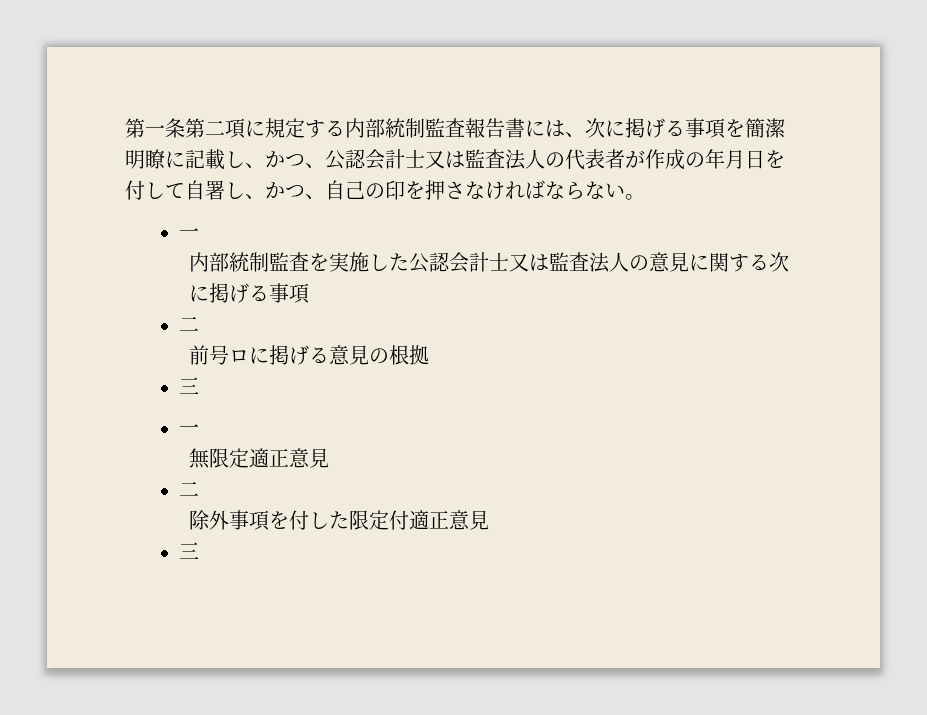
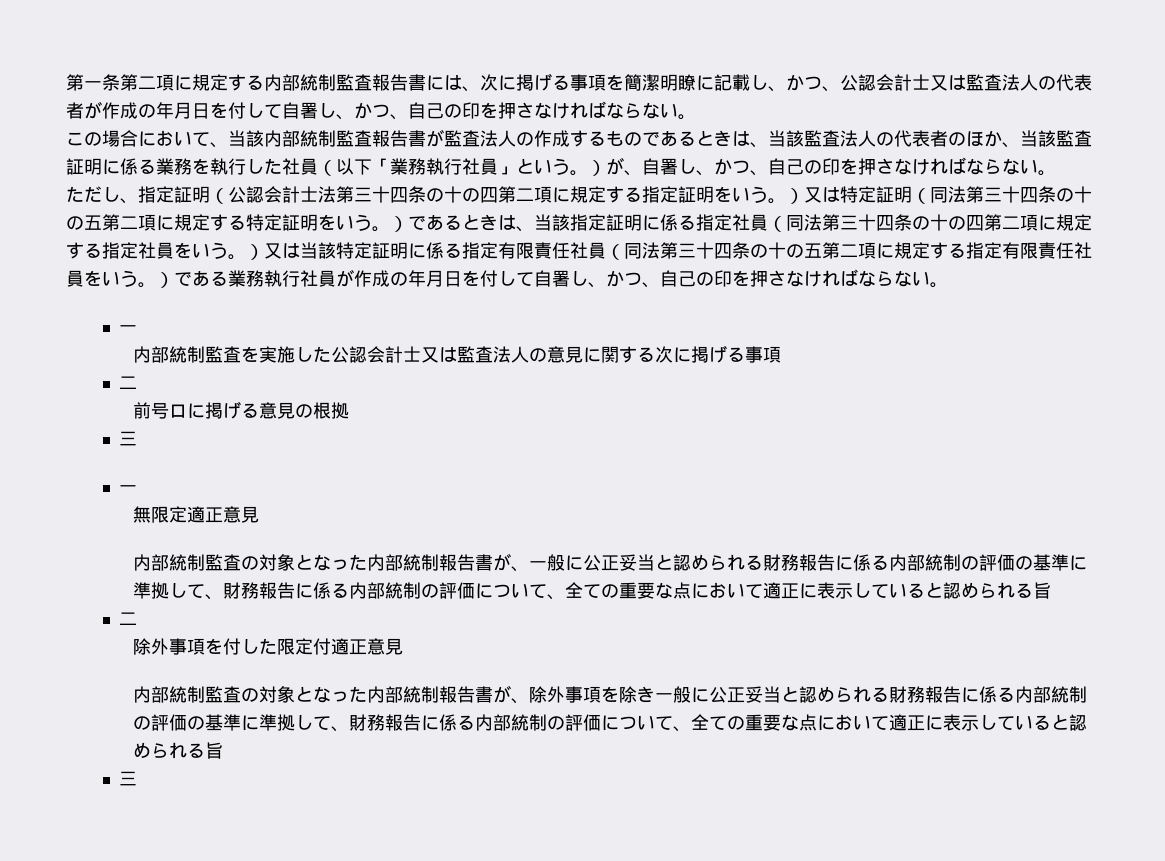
(645, 197) none -> [66,129,1092,148] [66,157,1056,176] [66,186,1092,204] [66,214,1092,232] [66,242,1092,260] [66,269,948,288] // この場合において、当該内部統制監査報告書が監査法人の作成するものであるときは、当該監査法人の代表者のほか、当該監査証明に係る業務を執行した社員（以下「業務執行社員」という。）が、自署し、かつ、自己の印を押さなければならない。 // ただし、指定証明（公認会計士法第三十四条の十の四第二項に規定する指定証明をいう。）又は特定証明（同法第三十四条の十の五第二項に規定する特定証明をいう。）であるときは、当該指定証明に係る指定社員（同法第三十四条の十の四第二項に規定する指定社員をいう。）又は当該特定証明に係る指定有限責任社員（同法第三十四条の十の五第二項に規定する指定有限責任社員をいう。）である業務執行社員が作成の年月日を付して自署し、かつ、自己の印を押さなければならない。
(329, 458) none -> [132,553,1087,572] [132,582,1051,600] // 内部統制監査の対象となった内部統制報告書が、一般に公正妥当と認められる財務報告に係る内部統制の評価の基準に準拠して、財務報告に係る内部統制の評価について、全ての重要な点において適正に表示していると認められる旨
(489, 520) none -> [132,685,1087,704] [132,714,1087,732] [132,742,223,759] // 内部統制監査の対象となった内部統制報告書が、除外事項を除き一般に公正妥当と認められる財務報告に係る内部統制の評価の基準に準拠して、財務報告に係る内部統制の評価について、全ての重要な点において適正に表示していると認められる旨

